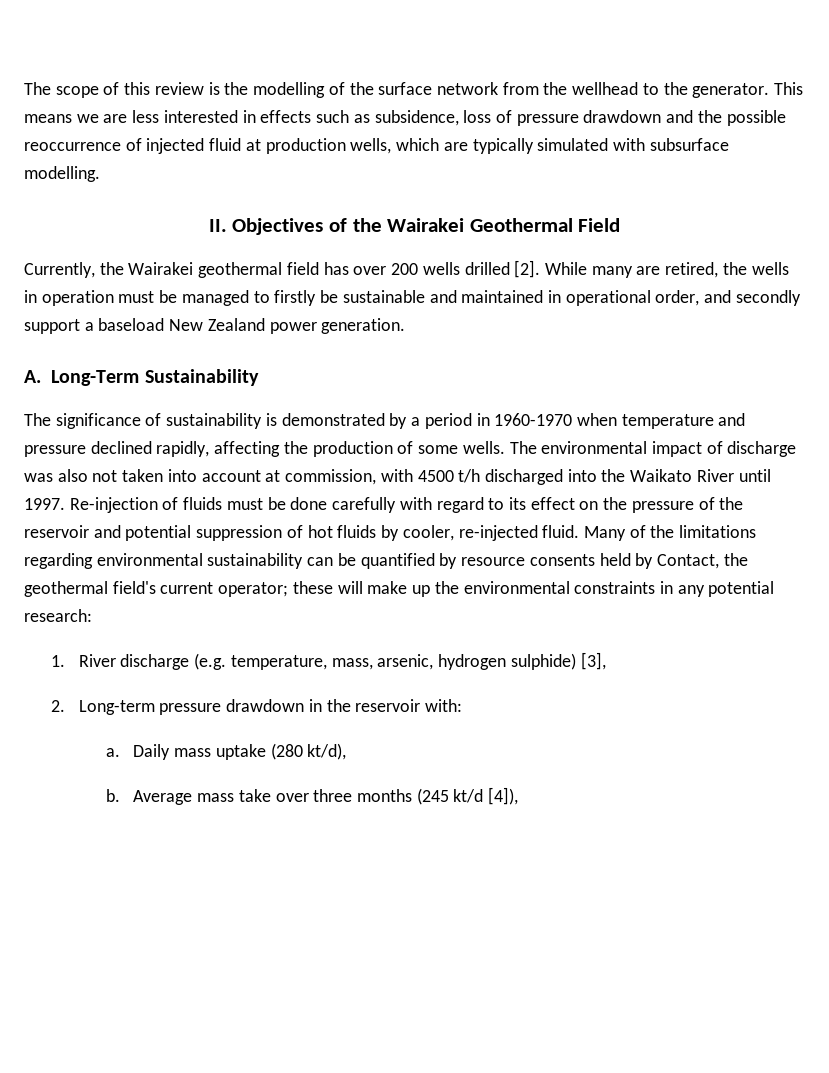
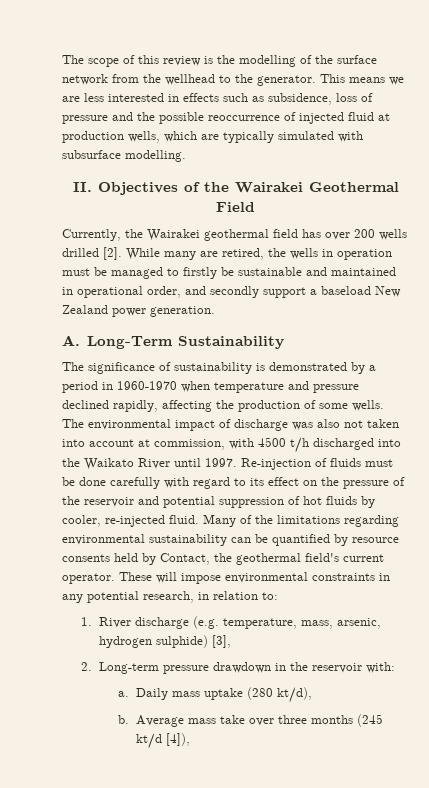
[583,110,662,123] drawdown -> (108, 119) none
[218,581,459,597] operator; these will make up the -> [62,572,221,584] operator. These will impose
[24,609,92,622] research: -> [143,591,278,603] research, in relation to:

